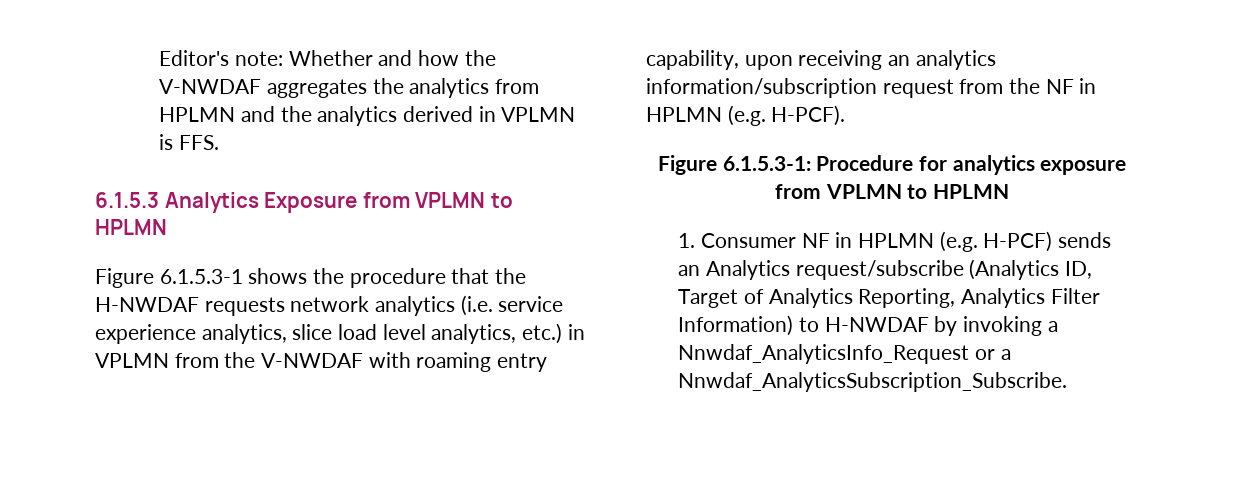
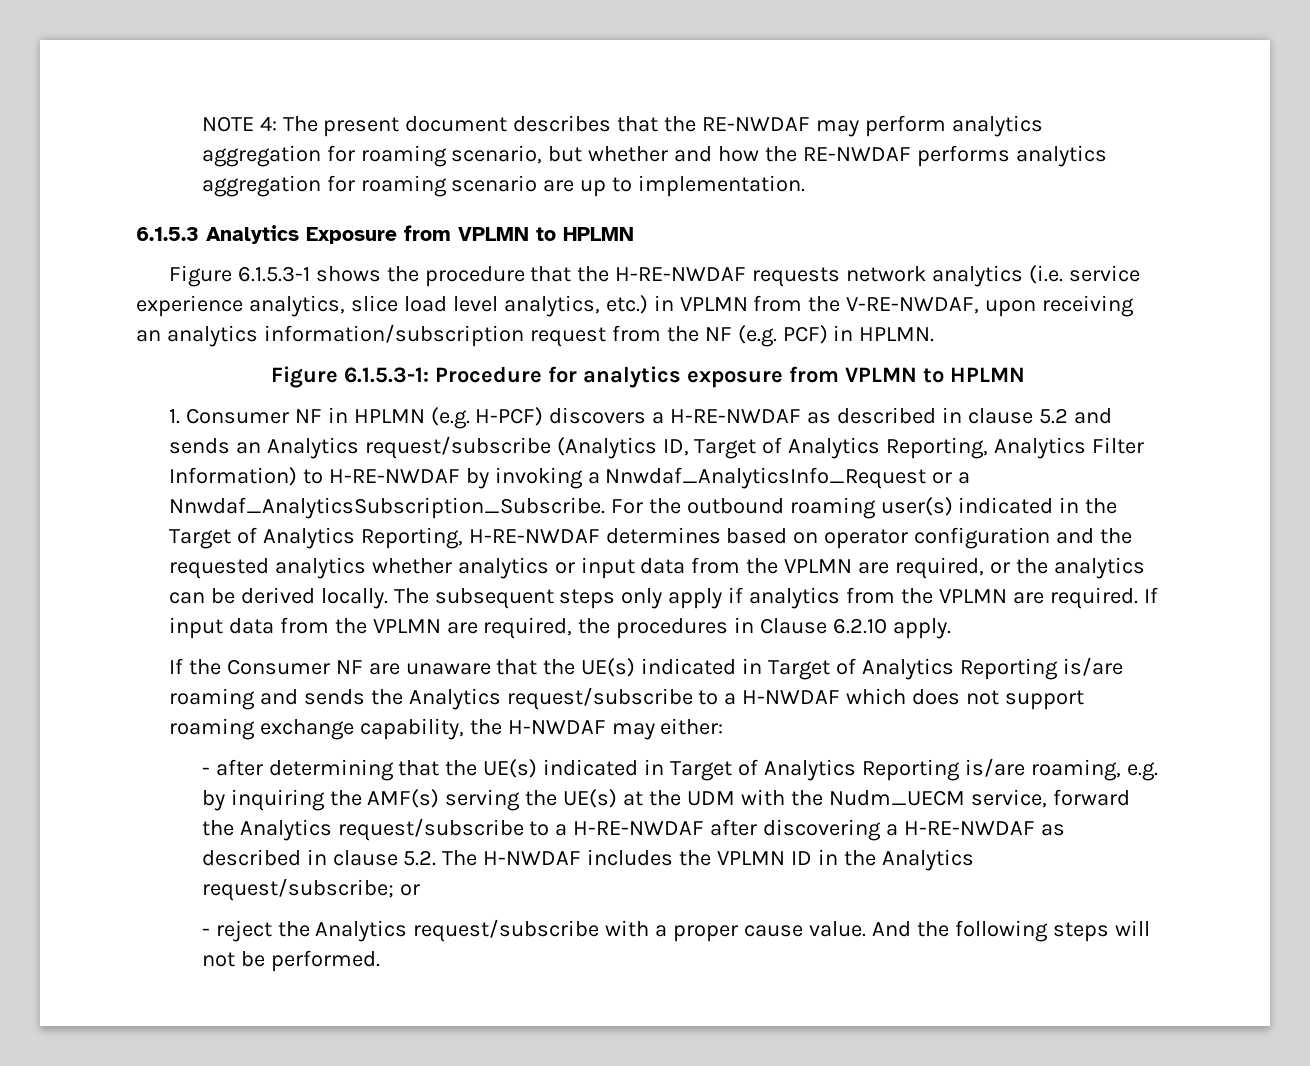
[159,50,496,66] [159,78,540,98] [159,106,576,126] [159,134,220,150] Editor's note: Whether and how the V-NWDAF aggregates the analytics from HPLMN and the analytics derived in VPLMN is FFS. -> [201,115,1043,137] [201,145,1107,167] [201,175,806,197] NOTE 4: The present document describes that the RE-NWDAF may perform analytics aggregation for roaming scenario, but whether and how the RE-NWDAF performs analytics aggregation for roaming scenario are up to implementation.
[95,297,199,312] H-NWDAF -> [615,267,747,281] H-RE-NWDAF
[261,352,548,372] [646,50,739,70] V-NWDAF with roaming entry capability, -> [846,297,980,314] V-RE-NWDAF,
[1079,78,1097,94] [646,105,846,126] in HPLMN (e.g. H-PCF). -> [737,325,935,347] (e.g. PCF) in HPLMN.
(1053, 241) none -> [549,407,1112,424] discovers a H-RE-NWDAF as described in clause 5.2 and
[824,317,929,332] H-NWDAF -> [328,469,460,483] H-RE-NWDAF
(1068, 382) none -> [610,497,1118,519] [168,527,1133,549] [168,557,1145,579] [168,587,1158,609] [168,617,952,639] [168,657,1123,680] [168,687,1085,710] [168,718,724,740] [201,758,1158,781] [201,789,1130,811] [201,818,1066,841] [201,849,974,871] [201,878,420,901] [201,919,1150,942] [201,950,380,972] For the outbound roaming user(s) indicated in the Target of Analytics Reporting, H-RE-NWDAF determines based on operator configuration and the requested analytics whether analytics or input data from the VPLMN are required, or the analytics can be derived locally. The subsequent steps only apply if analytics from the VPLMN are required. If input data from the VPLMN are required, the procedures in Clause 6.2.10 apply. // If the Consumer NF are unaware that the UE(s) indicated in Target of Analytics Reporting is/are roaming and sends the Analytics request/subscribe to a H-NWDAF which does not support roaming exchange capability, the H-NWDAF may either: // - after determining that the UE(s) indicated in Target of Analytics Reporting is/are roaming, e.g. by inquiring the AMF(s) serving the UE(s) at the UDM with the Nudm_UECM service, forward the Analytics request/subscribe to a H-RE-NWDAF after discovering a H-RE-NWDAF as described in clause 5.2. The H-NWDAF includes the VPLMN ID in the Analytics request/subscribe; or // - reject the Analytics request/subscribe with a proper cause value. And the following steps will not be performed.

